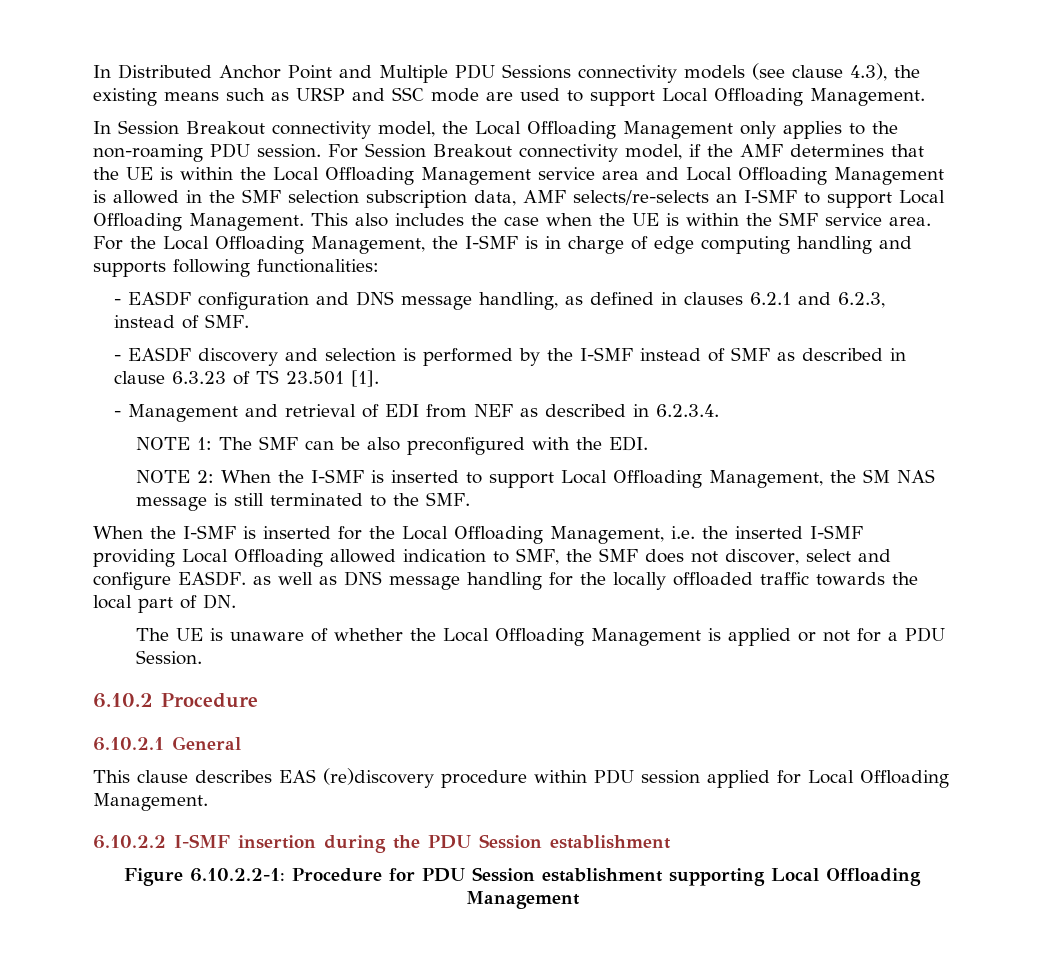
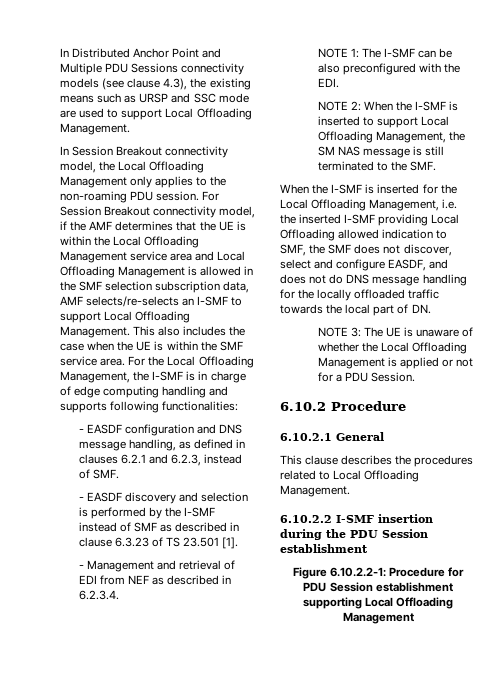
[258,436,298,450] SMF -> [383,48,415,58] I-SMF
[178,571,337,586] EASDF. as well as -> [388,259,449,271] [280,274,344,284] EASDF, and does not do
(236, 601) none -> [317,327,361,337] NOTE 3:
[279,768,801,788] EAS (re)discovery procedure within PDU session applied for -> [395,455,474,467] [280,470,331,480] the procedures related to

